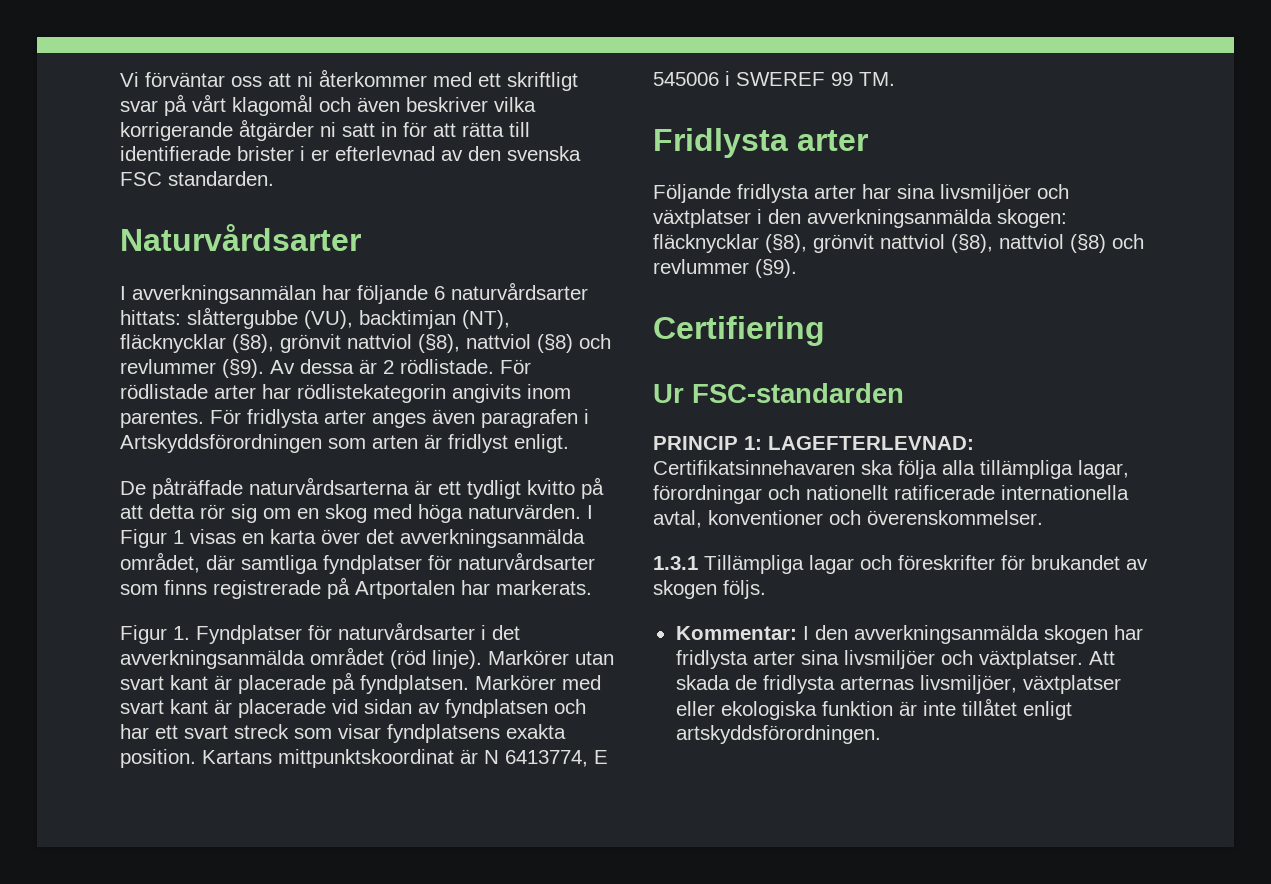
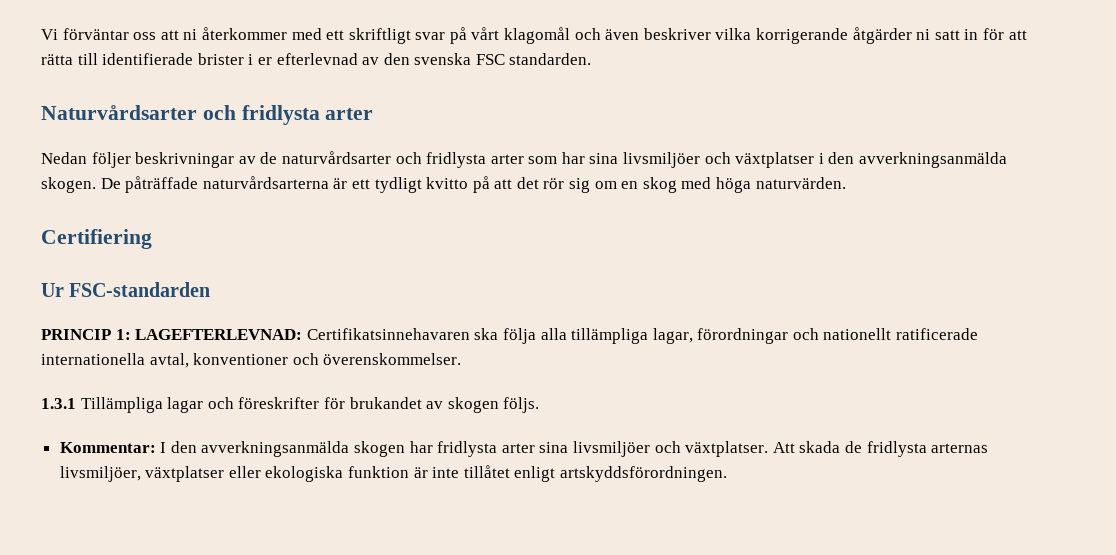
[120,282,588,304] [120,307,510,329] [120,334,611,353] [120,359,531,378] [120,384,571,403] [120,409,589,428] [120,434,569,453] // I avverkningsanmälan har följande 6 naturvårdsarter hittats: slåttergubbe (VU), backtimjan (NT), fläcknycklar (§8), grönvit nattviol (§8), nattviol (§8) och revlummer (§9). Av dessa är 2 rödlistade. För rödlistade arter har rödlistekategorin angivits inom parentes. För fridlysta arter anges även paragrafen i Artskyddsförordningen som arten är fridlyst enligt. // -> [202,105,374,125] [41,151,1008,168] [41,177,96,193] och fridlysta arter // Nedan följer beskrivningar av de naturvårdsarter och fridlysta arter som har sina livsmiljöer och växtplatser i den avverkningsanmälda skogen.
[149,504,195,519] detta -> [516,177,539,189] det
[587,505,593,519] [120,529,585,548] [120,552,595,574] [120,577,592,599] [120,622,520,644] [120,647,614,669] [120,672,601,694] [120,699,586,718] [120,724,566,743] [120,749,608,768] [653,71,895,86] [653,128,868,158] [653,184,1069,203] [653,209,1067,228] [653,234,1144,253] [653,259,797,278] I Figur 1 visas en karta över det avverkningsanmälda området, där samtliga fyndplatser för naturvårdsarter som finns registrerade på Artportalen har markerats. // Figur 1. Fyndplatser för naturvårdsarter i det avverkningsanmälda området (röd linje). Markörer utan svart kant är placerade på fyndplatsen. Markörer med svart kant är placerade vid sidan av fyndplatsen och har ett svart streck som visar fyndplatsens exakta position. Kartans mittpunktskoordinat är N 6413774, E 545006 i SWEREF 99 TM. // Fridlysta arter // Följande fridlysta arter har sina livsmiljöer och växtplatser i den avverkningsanmälda skogen: fläcknycklar (§8), grönvit nattviol (§8), nattviol (§8) och revlummer (§9). -> (846, 183) none

